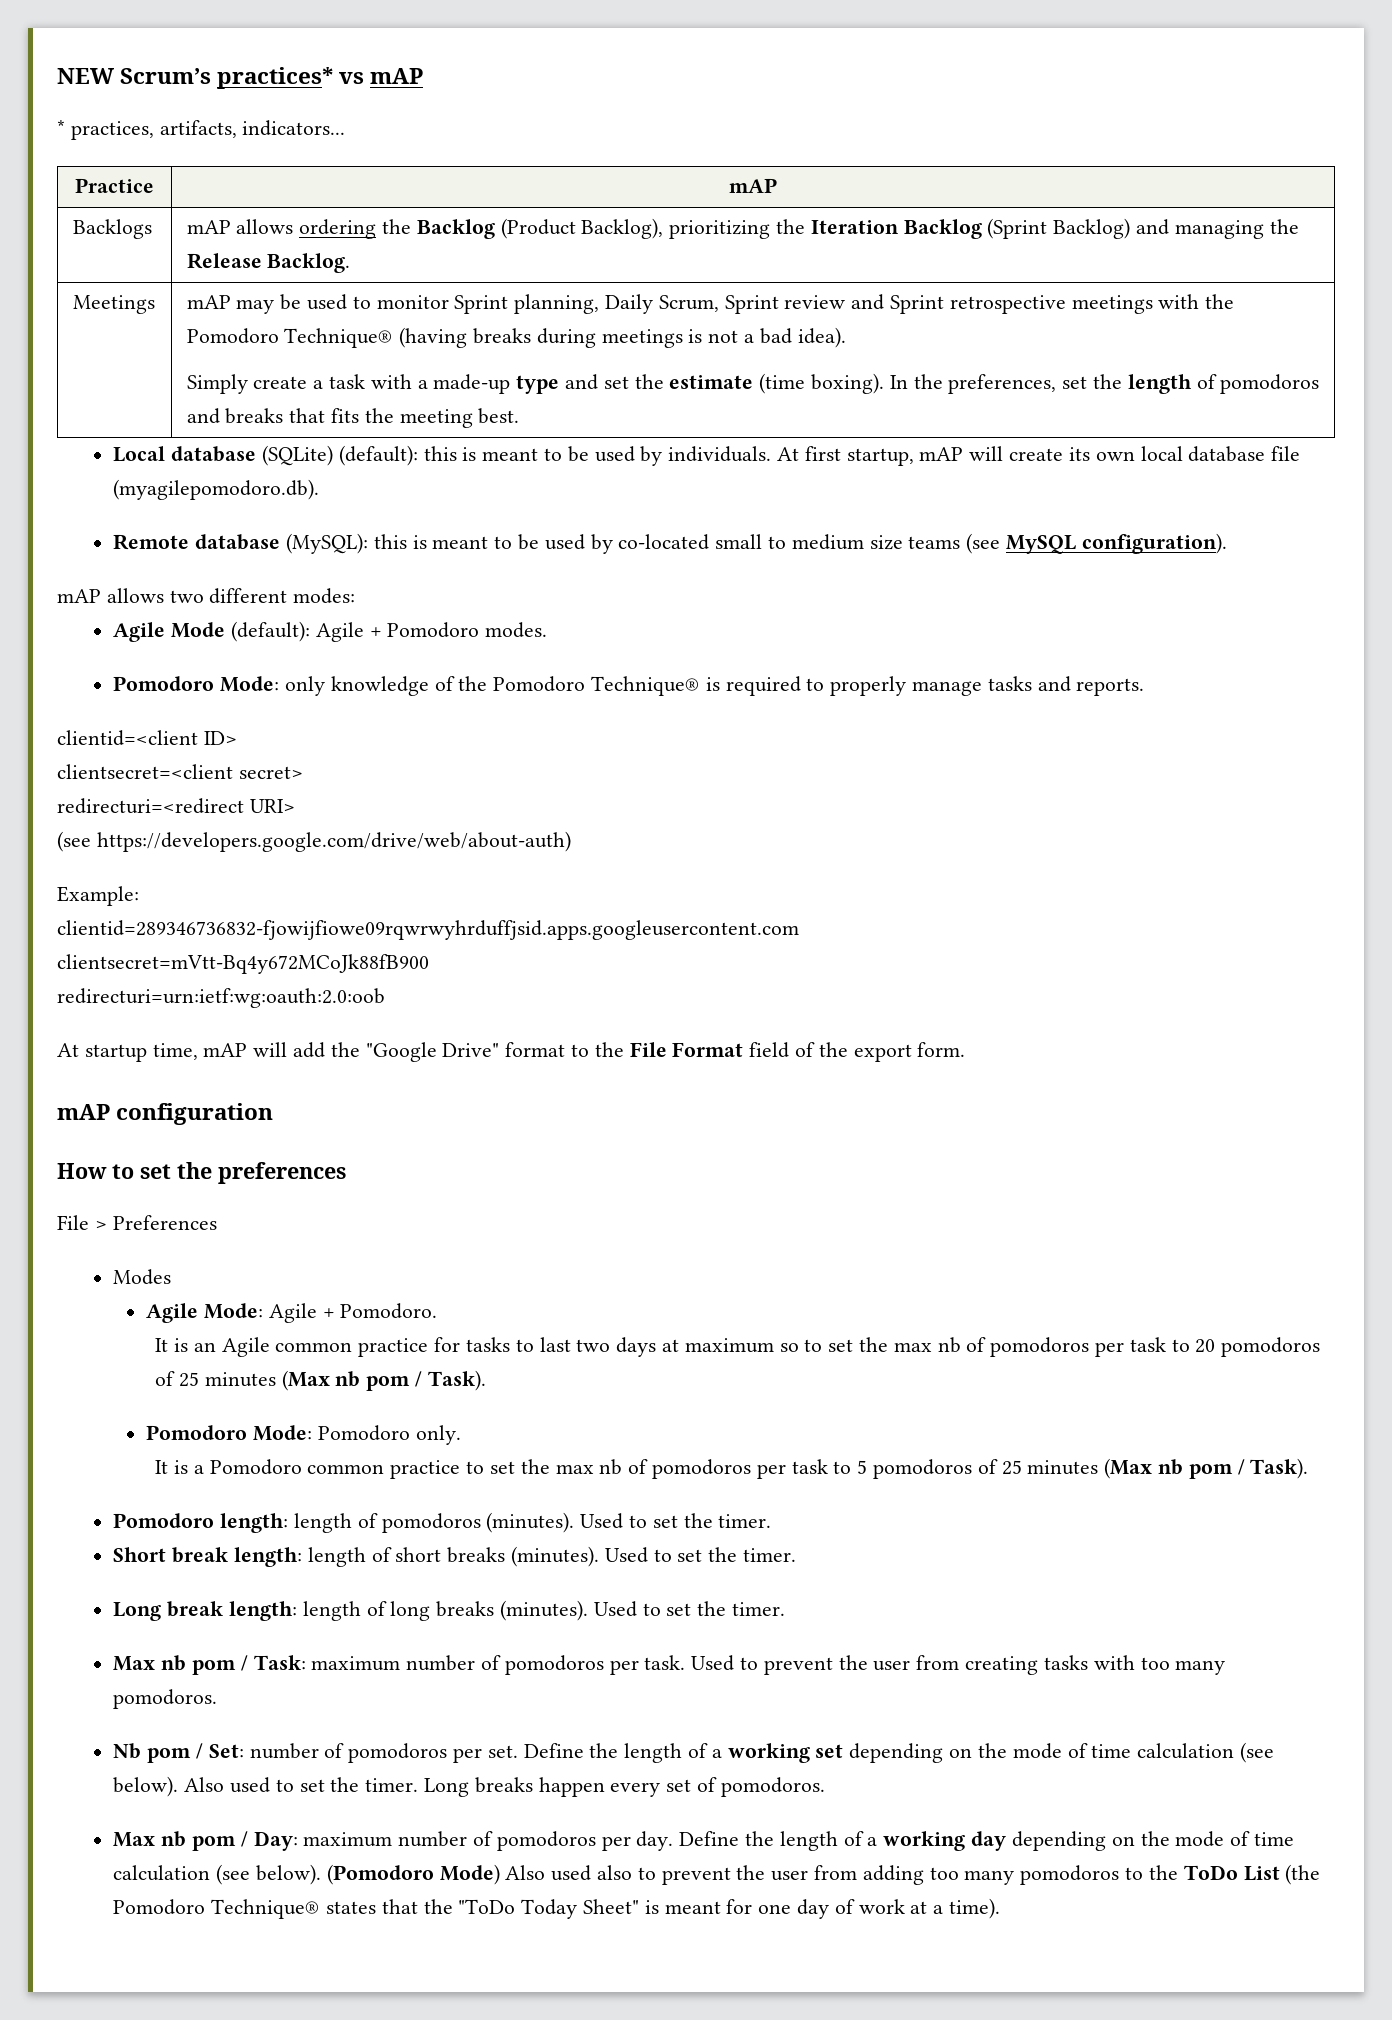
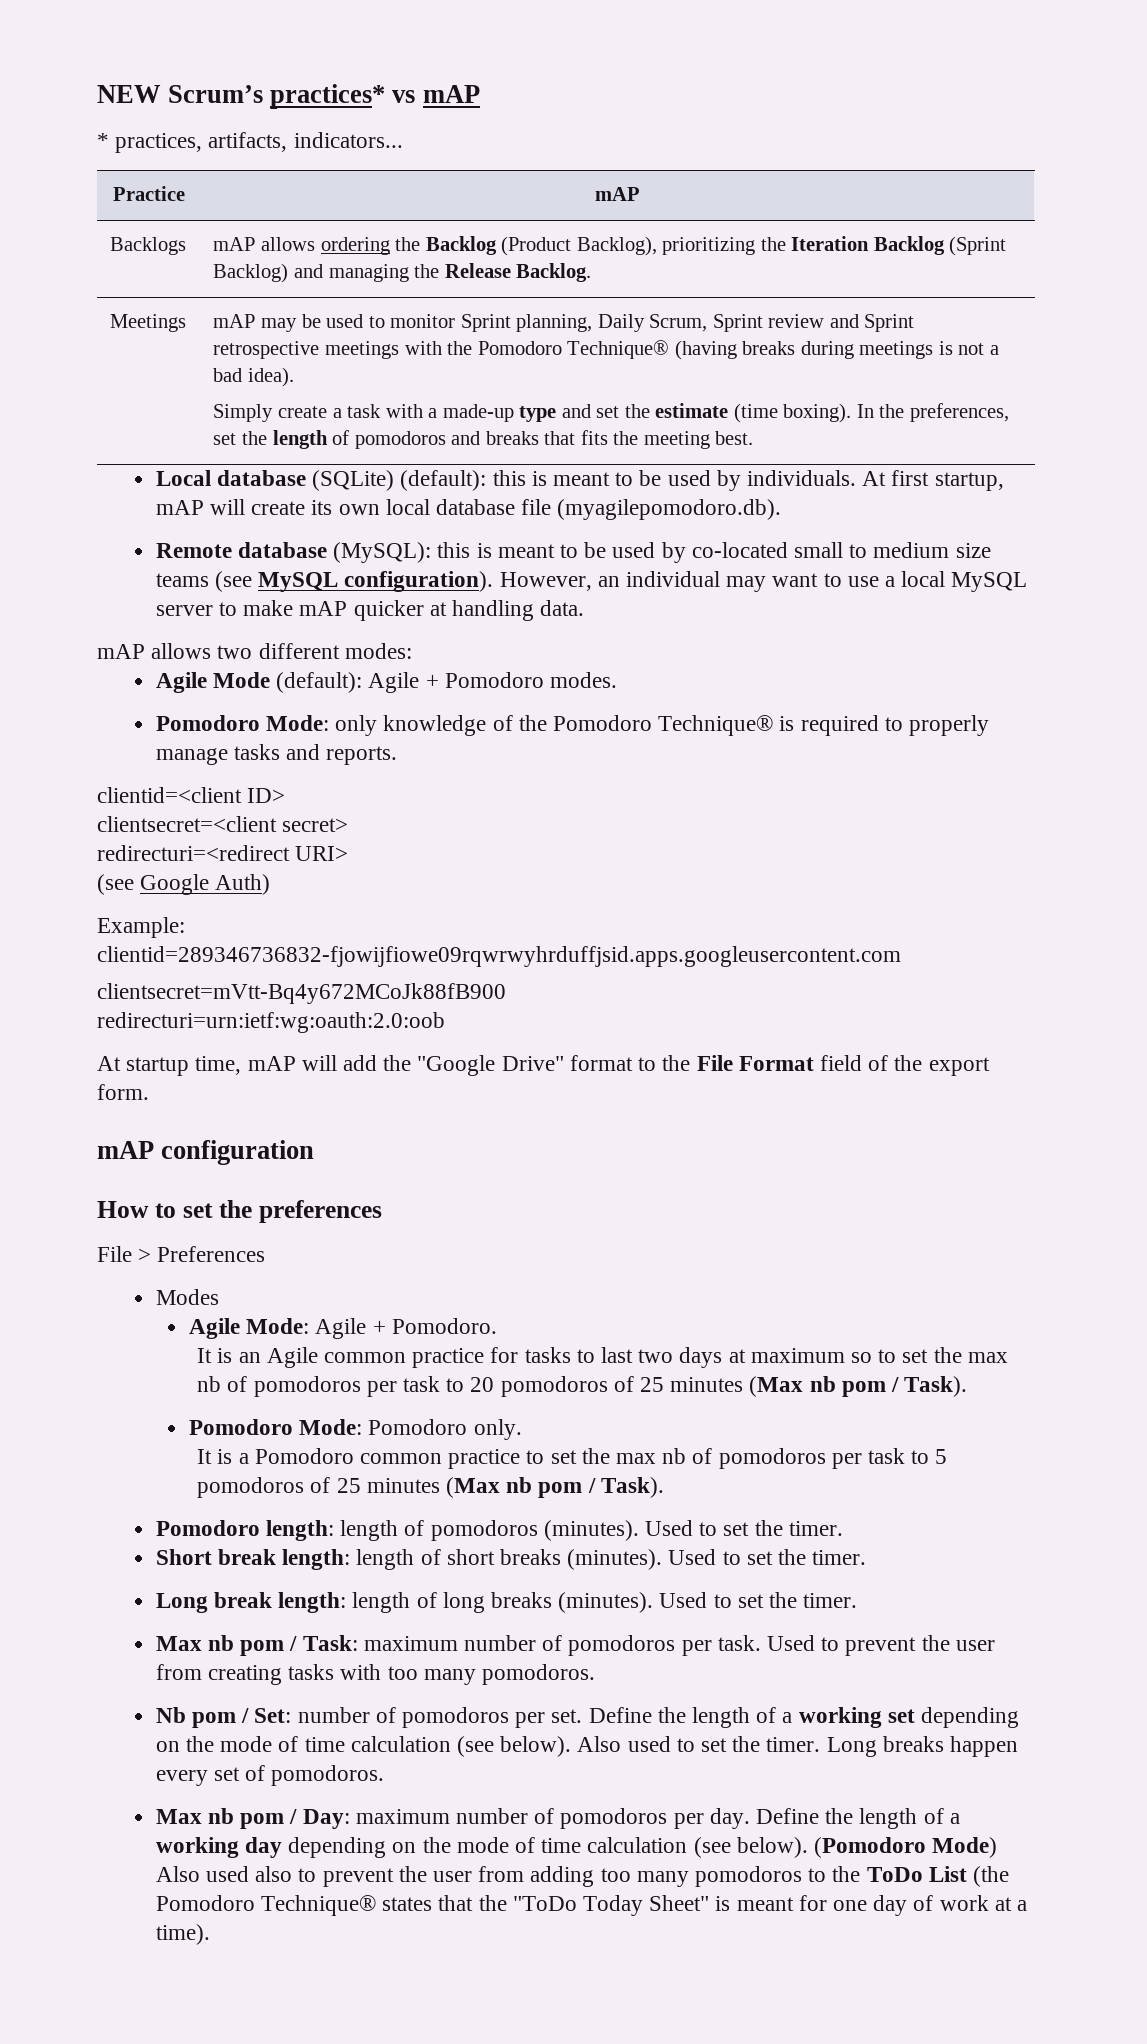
(1227, 543) none -> [499,571,1028,592] [155,600,585,621] However, an individual may want to use a local MySQL server to make mAP quicker at handling data.
[96,831,571,852] https://developers.google.com/drive/web/about-auth) -> [140,874,271,895] Google Auth)

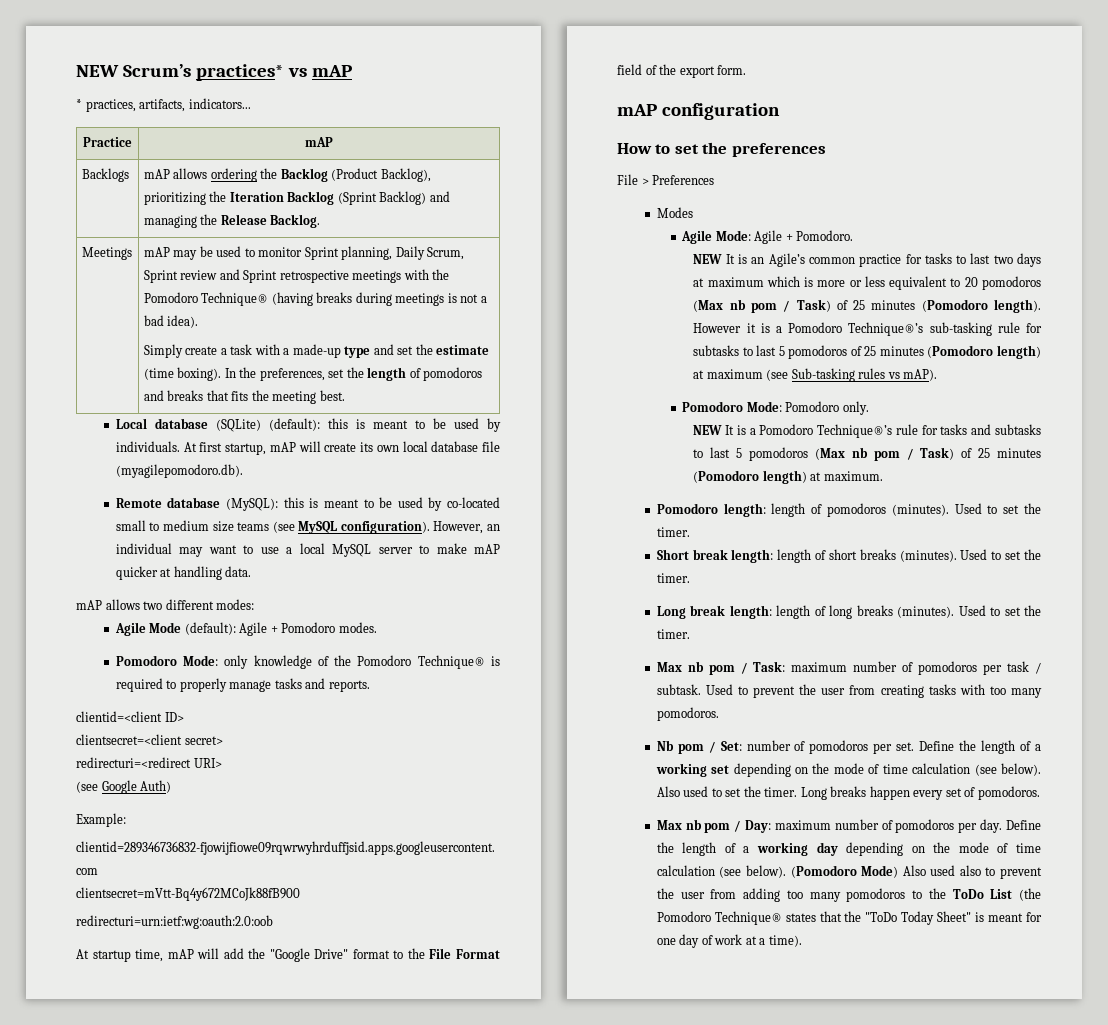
(497, 1326) none -> [693,254,723,264] NEW
[266,1347,318,1368] Agile -> [768,253,805,267] Agile’s
[851,1347,1008,1363] [197,1376,968,1397] so to set the max nb of pomodoros per task to 20 pomodoros of 25 minutes (Max nb pom / Task). -> [766,276,1041,290] [693,299,1041,313] [693,322,1042,336] [693,345,1041,359] [693,368,938,382] which is more or less equivalent to 20 pomodoros (Max nb pom / Task) of 25 minutes (Pomodoro length). However it is a Pomodoro Technique®’s sub-tasking rule for subtasks to last 5 pomodoros of 25 minutes (Pomodoro length) at maximum (see Sub-tasking rules vs mAP).
(522, 1429) none -> [693,425,723,435] NEW
[359,1448,948,1469] [197,1477,664,1498] common practice to set the max nb of pomodoros per task to 5 pomodoros of 25 minutes (Max nb pom / Task). -> [817,424,1041,438] [693,447,1041,461] [693,470,883,484] Technique®’s rule for tasks and subtasks to last 5 pomodoros (Max nb pom / Task) of 25 minutes (Pomodoro length) at maximum.
[717,1635,761,1651] task. -> [1007,661,1041,674] [656,684,701,695] task / subtask.

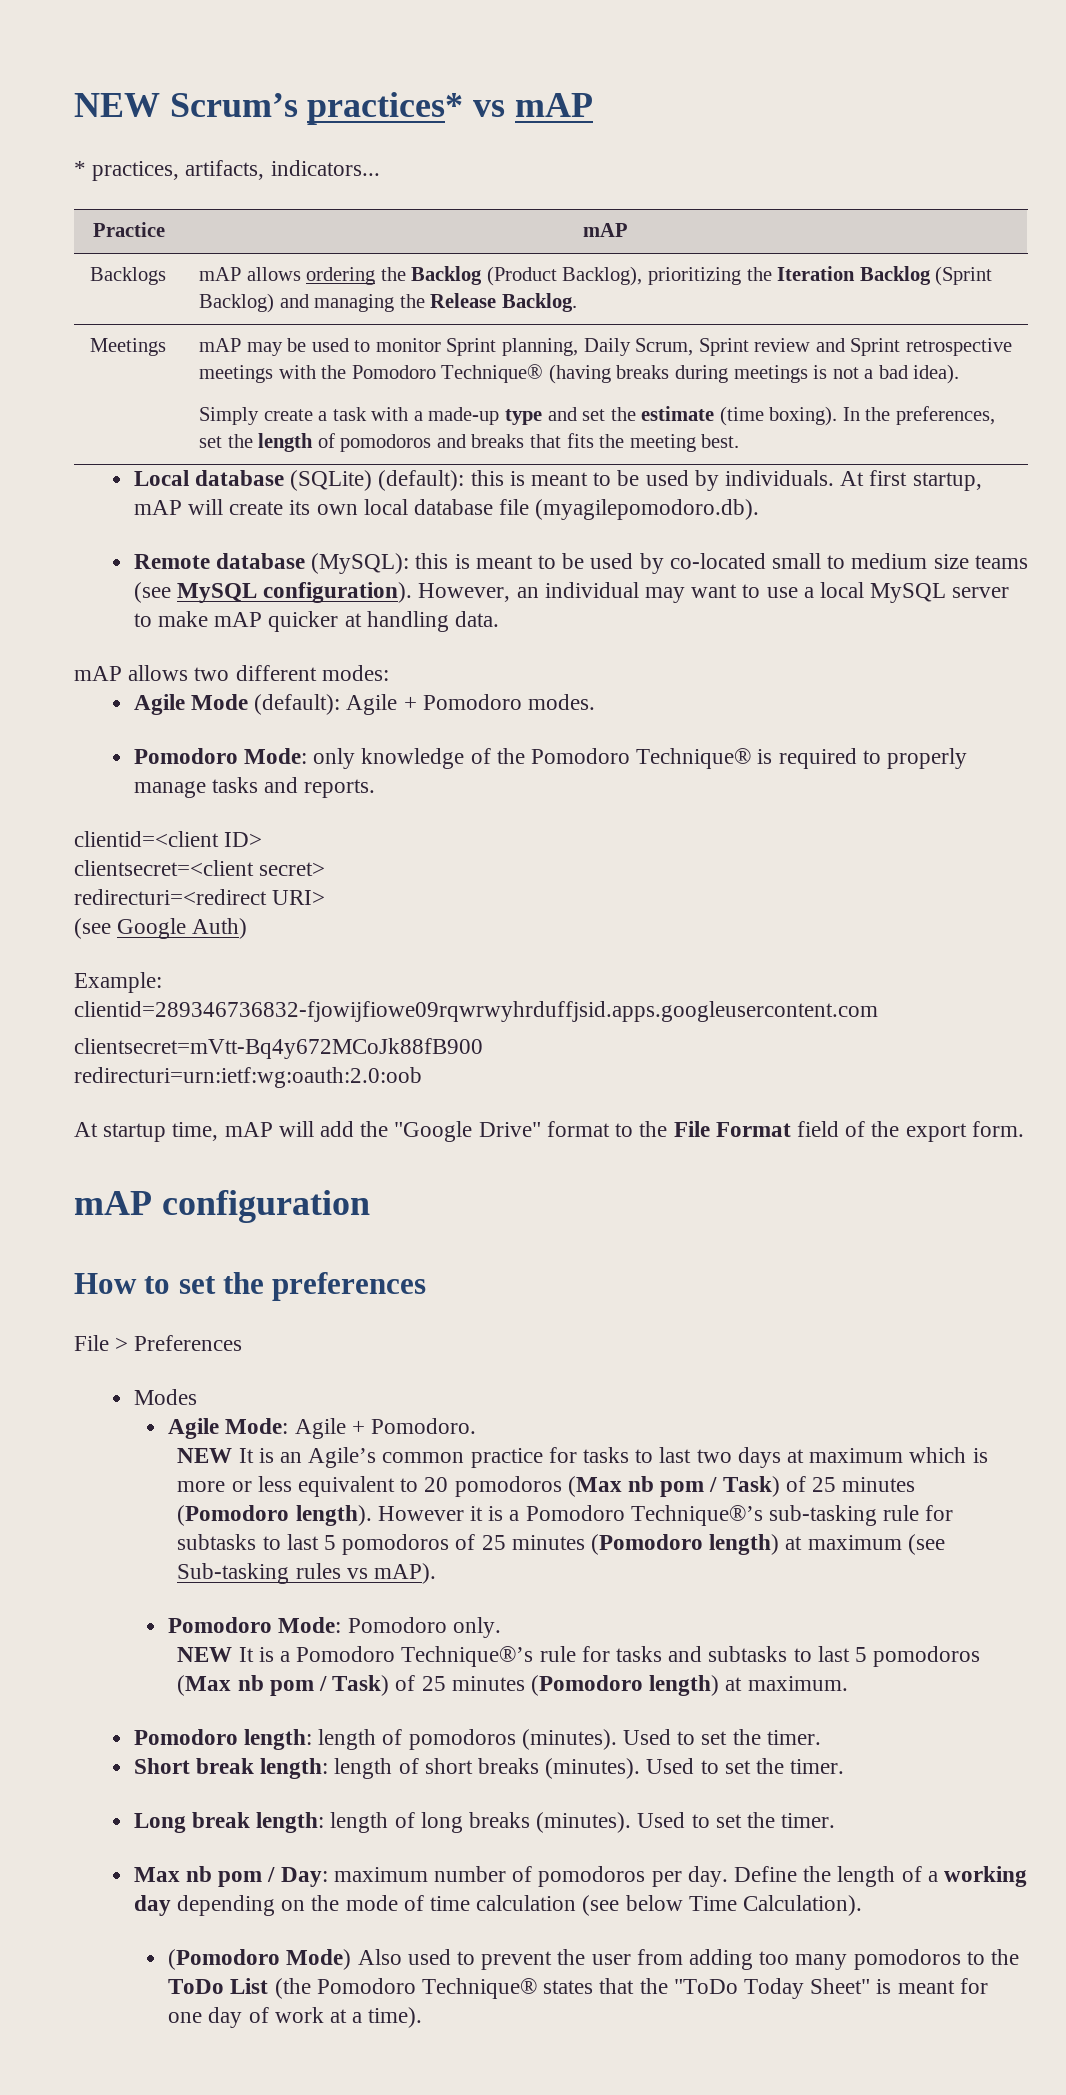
[656,661,1041,675] [656,684,1042,698] [656,707,719,721] [656,740,1041,754] [655,763,1041,777] [656,786,1040,800] // Max nb pom / Task: maximum number of pomodoros per task / subtask. Used to prevent the user from creating tasks with too many pomodoros. // Nb pom / Set: number of pomodoros per set. Define the length of a working set depending on the mode of time calculation (see below). Also used to set the timer. Long breaks happen every set of pomodoros. -> (836, 1820) none
[745,865,786,878] below). -> [625,1895,863,1916] below Time Calculation). //
[959,865,981,876] also -> (451, 1957) none

